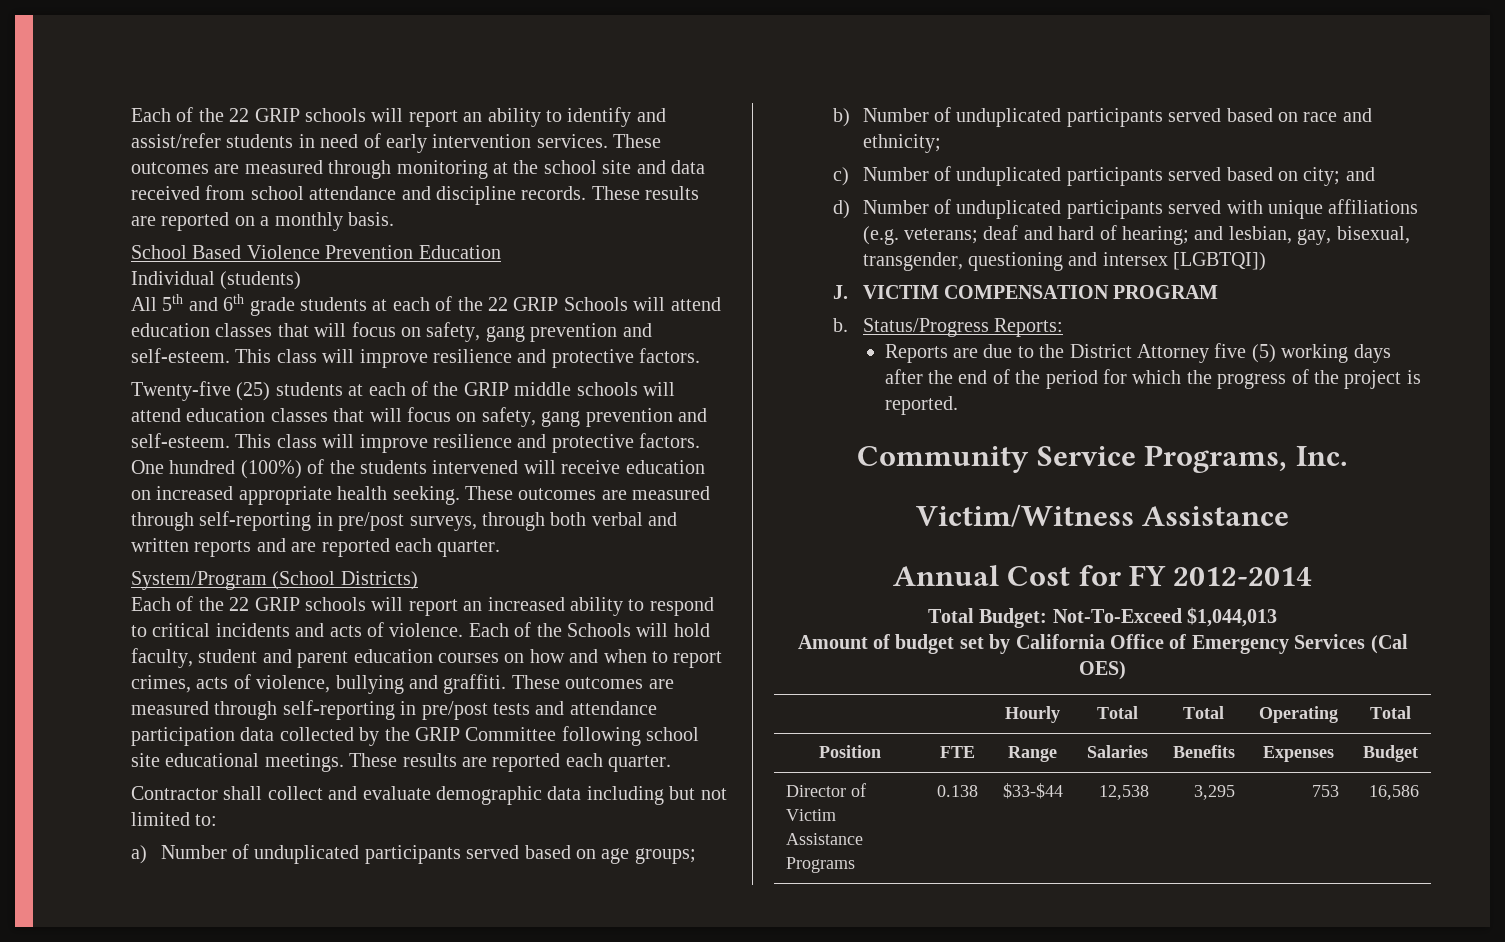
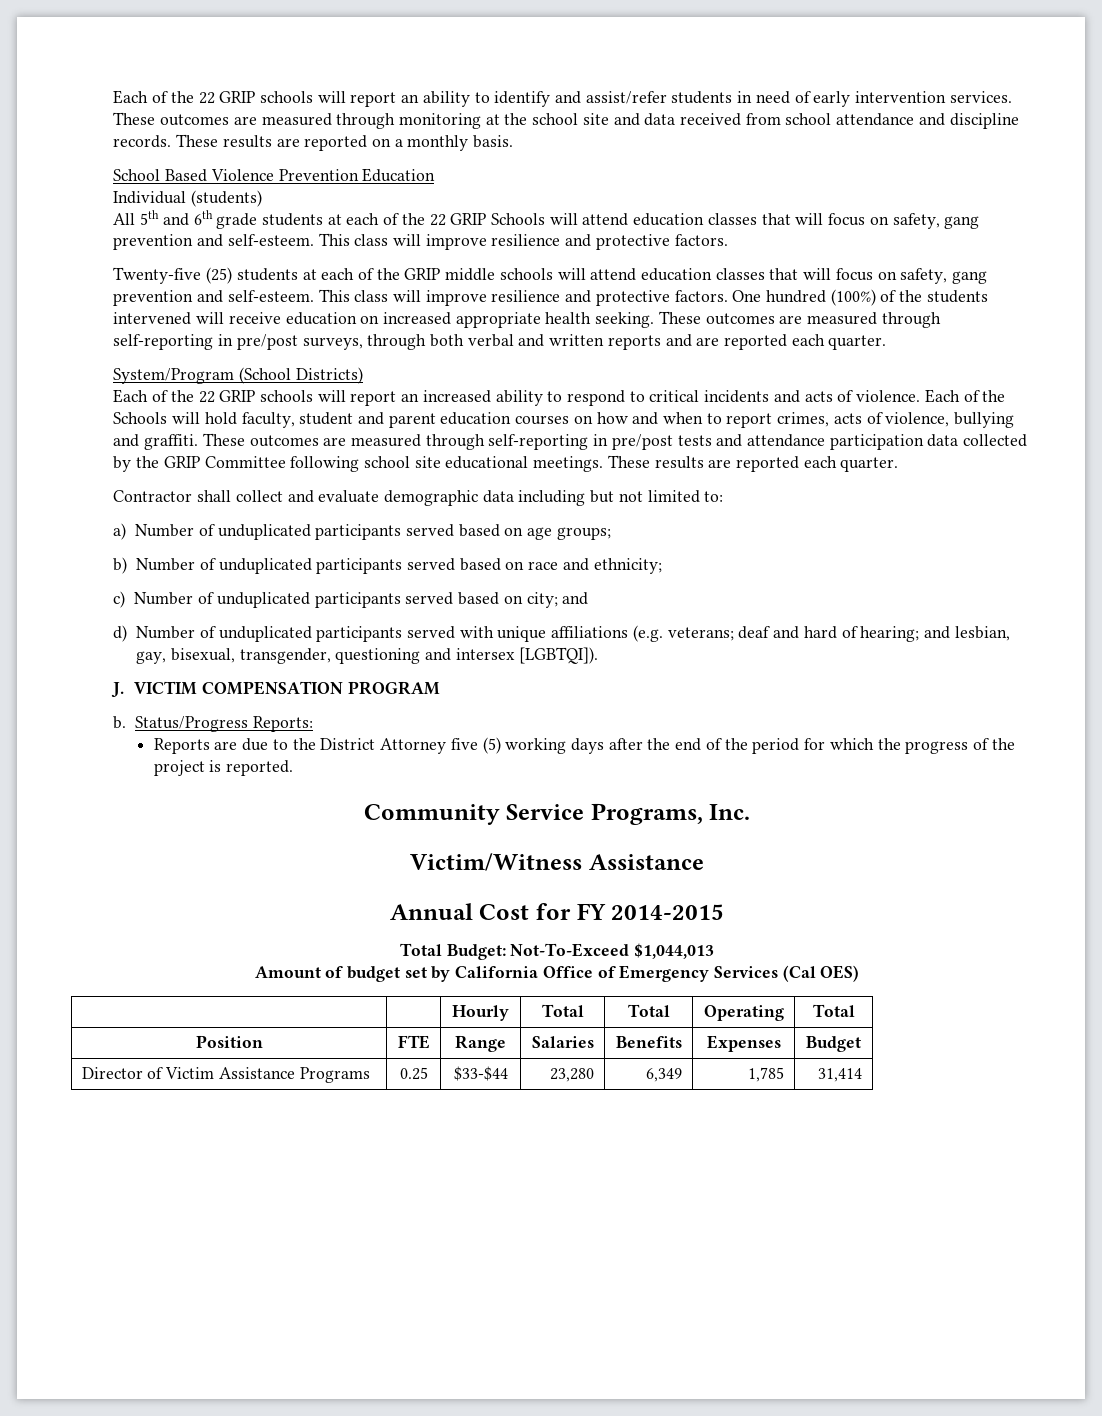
[1173,252,1267,271] [LGBTQI]) -> [519,647,599,664] [LGBTQI]).
[1173,567,1313,586] 2012-2014 -> [611,904,725,920] 2014-2015
[937,785,978,797] 0.138 -> [399,1067,428,1080] 0.25
[1099,785,1150,800] [1194,785,1236,800] [1312,785,1340,797] [1369,785,1420,800] 12,538 | 3,295 | 753 | 16,586 -> [550,1068,595,1082] [646,1068,683,1082] [748,1067,785,1082] [818,1068,863,1082] 23,280 | 6,349 | 1,785 | 31,414

